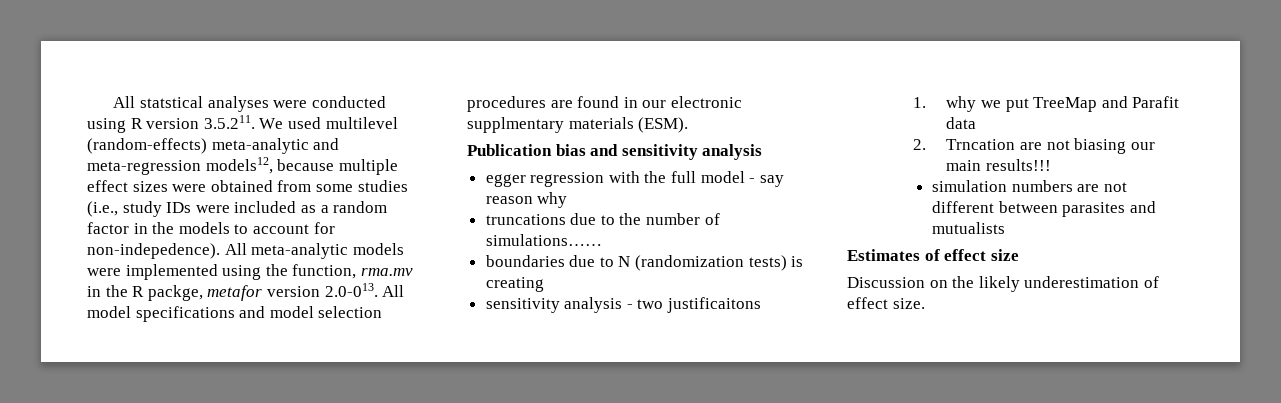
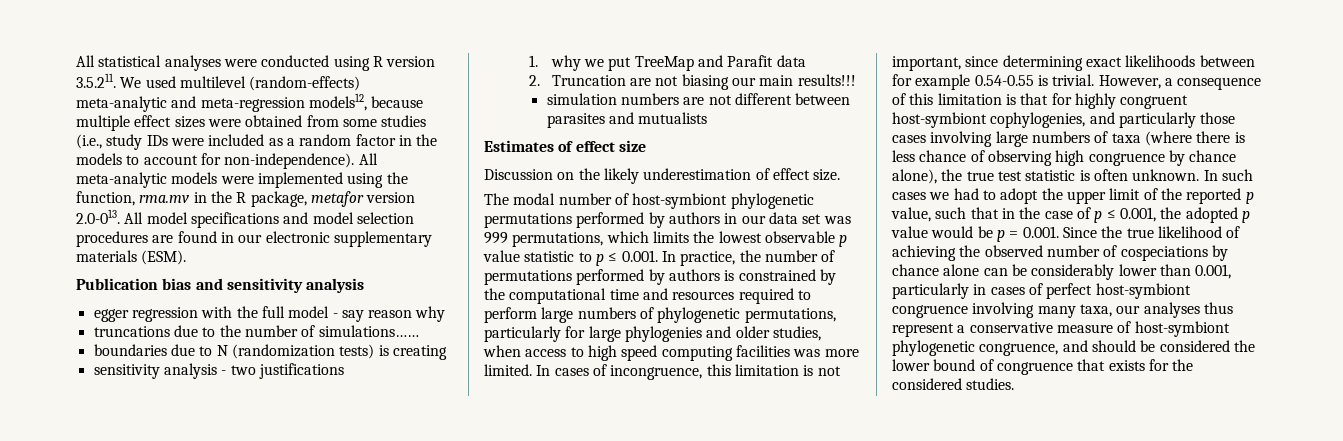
[113,96,203,108] All statstical -> [76,55,162,67] All statistical
[87,243,220,259] non-indepedence). -> [224,153,355,169] non-independence).
[147,285,203,301] packge, -> [250,191,307,207] package,
[467,117,564,133] supplmentary -> [333,231,432,247] supplementary
[667,297,762,313] justificaitons -> [258,363,344,379] justifications
[946,139,1016,150] Trncation -> [551,75,626,86] Truncation
(925, 303) none -> [484,193,814,209] [484,212,851,228] [484,231,848,247] [483,250,836,266] [484,269,836,285] [484,288,811,304] [484,307,836,323] [484,326,821,342] [483,345,859,361] [484,364,841,380] [892,55,1255,71] [892,74,1262,90] [892,93,1189,109] [892,112,1236,128] [892,131,1245,147] [892,150,1237,166] [892,169,1253,184] [892,188,1254,204] [891,207,1250,223] [891,226,1241,242] [892,245,1228,261] [892,264,1232,280] [892,283,1191,299] [892,302,1233,318] [892,321,1230,337] [892,340,1255,356] [892,359,1194,375] [892,378,1015,390] // The modal number of host-symbiont phylogenetic permutations performed by authors in our data set was 999 permutations, which limits the lowest observable p value statistic to p ≤ 0.001. In practice, the number of permutations performed by authors is constrained by the computational time and resources required to perform large numbers of phylogenetic permutations, particularly for large phylogenies and older studies, when access to high speed computing facilities was more limited. In cases of incongruence, this limitation is not important, since determining exact likelihoods between for example 0.54-0.55 is trivial. However, a consequence of this limitation is that for highly congruent host-symbiont cophylogenies, and particularly those cases involving large numbers of taxa (where there is less chance of observing high congruence by chance alone), the true test statistic is often unknown. In such cases we had to adopt the upper limit of the reported p value, such that in the case of p ≤ 0.001, the adopted p value would be p = 0.001. Since the true likelihood of achieving the observed number of cospeciations by chance alone can be considerably lower than 0.001, particularly in cases of perfect host-symbiont congruence involving many taxa, our analyses thus represent a conservative measure of host-symbiont phylogenetic congruence, and should be considered the lower bound of congruence that exists for the considered studies.

